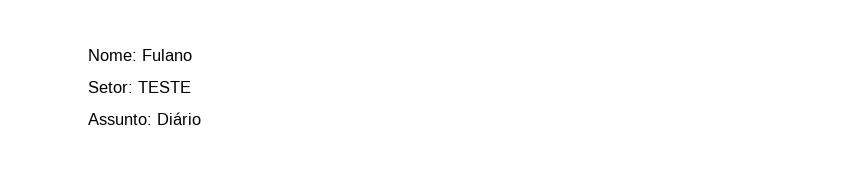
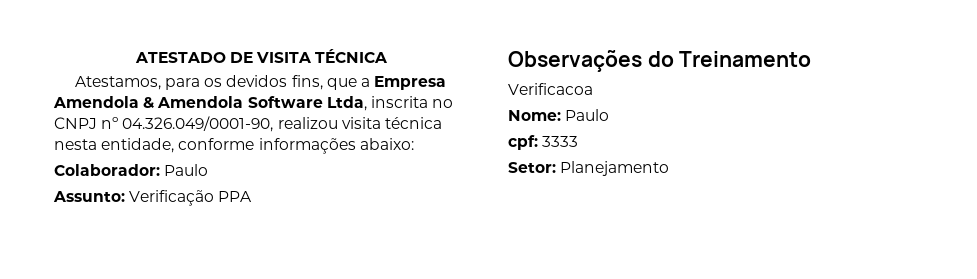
[88,49,192,61] [88,81,191,93] [88,112,201,125] Nome: Fulano // Setor: TESTE // Assunto: Diário -> [134,49,389,63] [74,75,447,90] [53,96,454,111] [54,116,442,132] [54,138,414,154] [54,164,209,176] [53,190,253,206] [508,50,812,72] [508,83,593,95] [508,109,610,121] [508,135,579,150] [508,161,670,176] ATESTADO DE VISITA TÉCNICA // Atestamos, para os devidos fins, que a Empresa Amendola & Amendola Software Ltda, inscrita no CNPJ nº 04.326.049/0001-90, realizou visita técnica nesta entidade, conforme informações abaixo: // Colaborador: Paulo // Assunto: Verificação PPA // Observações do Treinamento // Verificacoa // Nome: Paulo // cpf: 3333 // Setor: Planejamento

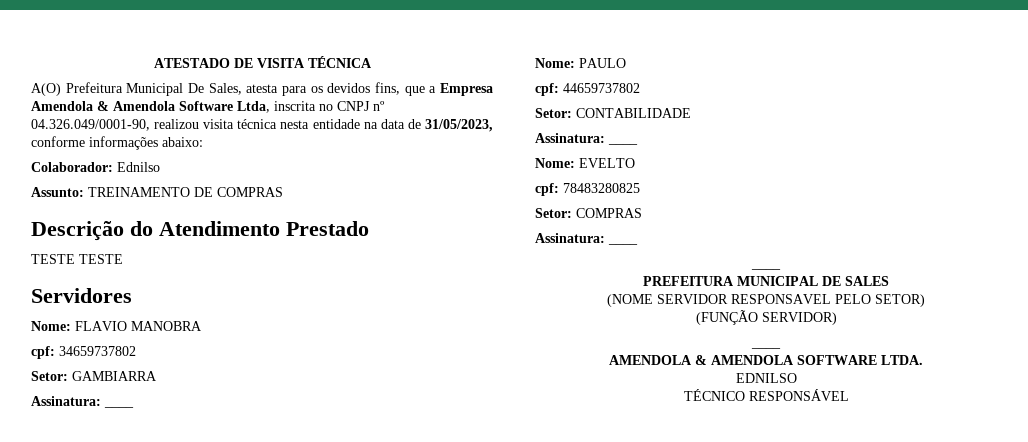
[74,76,161,90] Atestamos, -> [31,82,279,96] A(O) Prefeitura Municipal De Sales, atesta
[101,138,175,153] entidade, -> [312,119,493,132] entidade na data de 31/05/2023,
[164,164,209,176] Paulo -> [117,162,160,172] Ednilso
[129,190,253,206] [508,50,812,72] [508,83,593,95] [508,109,610,121] [508,135,579,150] [508,161,670,176] Verificação PPA // Observações do Treinamento // Verificacoa // Nome: Paulo // cpf: 3333 // Setor: Planejamento -> [88,187,283,197] [31,221,369,241] [31,254,123,264] [31,288,132,303] [31,321,202,331] [31,346,136,359] [31,371,157,381] [31,396,101,406] [104,406,134,408] [535,58,626,68] [535,83,640,96] [535,108,691,118] [535,133,605,143] [608,143,638,145] [535,158,635,168] [535,183,640,196] [535,208,642,218] [535,233,605,243] [608,243,638,245] [751,268,781,270] [643,276,889,286] [607,294,925,307] [695,310,837,325] [751,347,781,349] [609,355,923,365] [735,373,797,383] [683,389,849,401] TREINAMENTO DE COMPRAS // Descrição do Atendimento Prestado // TESTE TESTE // Servidores // Nome: FLAVIO MANOBRA // cpf: 34659737802 // Setor: GAMBIARRA // Assinatura: ____ // Nome: PAULO // cpf: 44659737802 // Setor: CONTABILIDADE // Assinatura: ____ // Nome: EVELTO // cpf: 78483280825 // Setor: COMPRAS // Assinatura: ____ // ____ // PREFEITURA MUNICIPAL DE SALES // (NOME SERVIDOR RESPONSAVEL PELO SETOR) // (FUNÇÃO SERVIDOR) // ____ // AMENDOLA & AMENDOLA SOFTWARE LTDA. // EDNILSO // TÉCNICO RESPONSÁVEL

